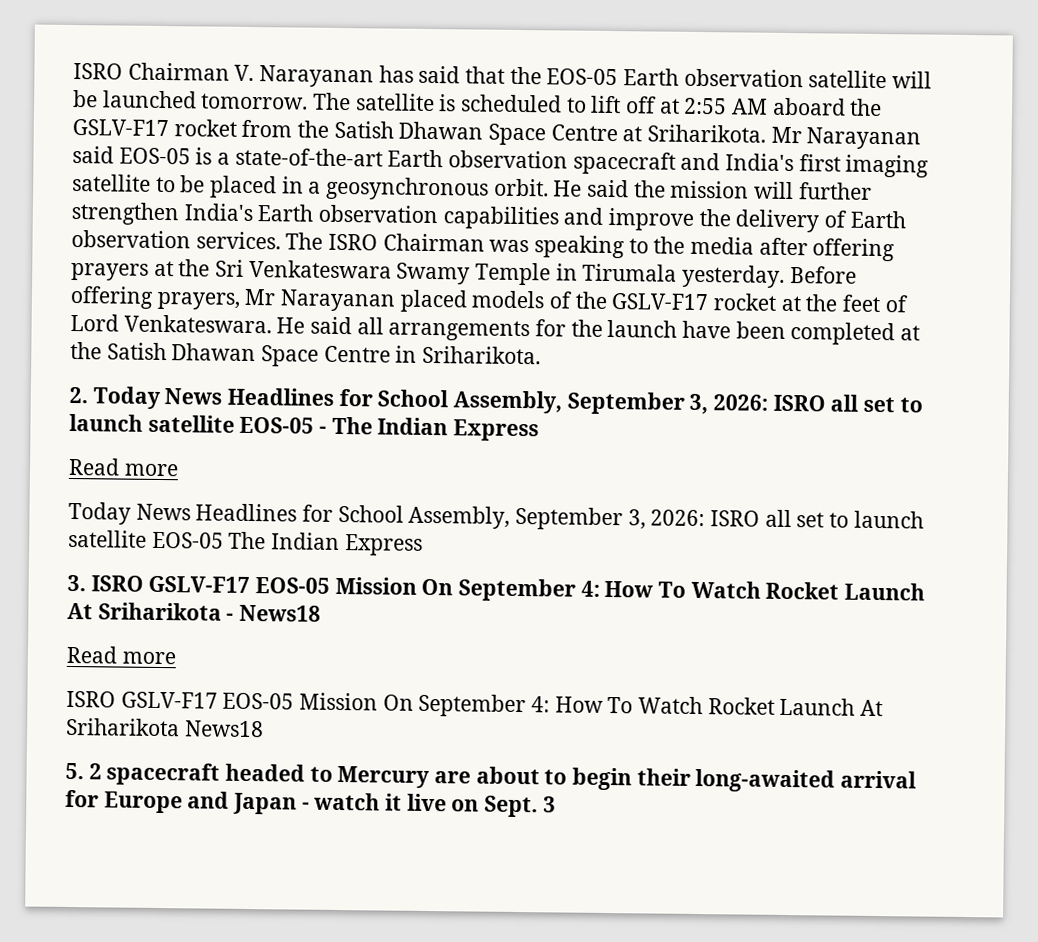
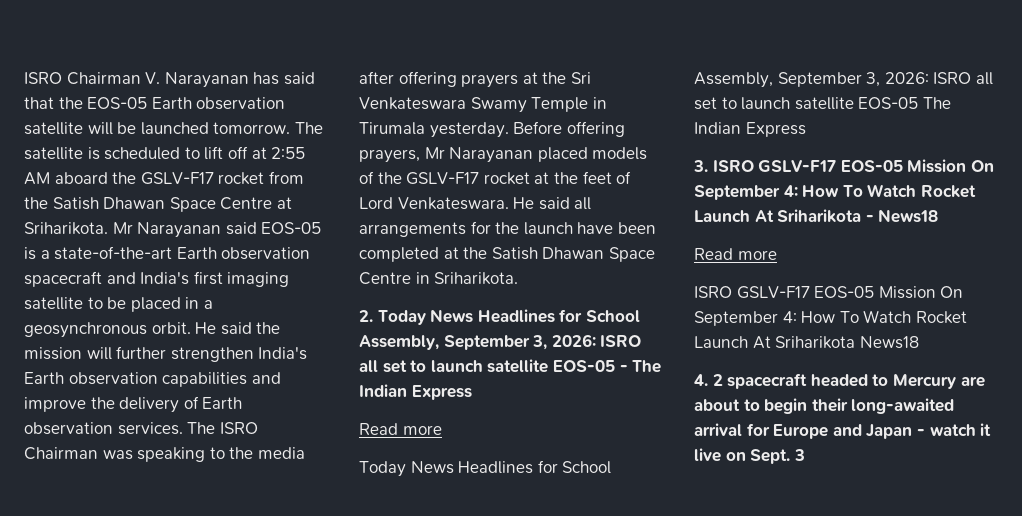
[65,762,84,780] 5. -> [694,374,708,386] 4.

